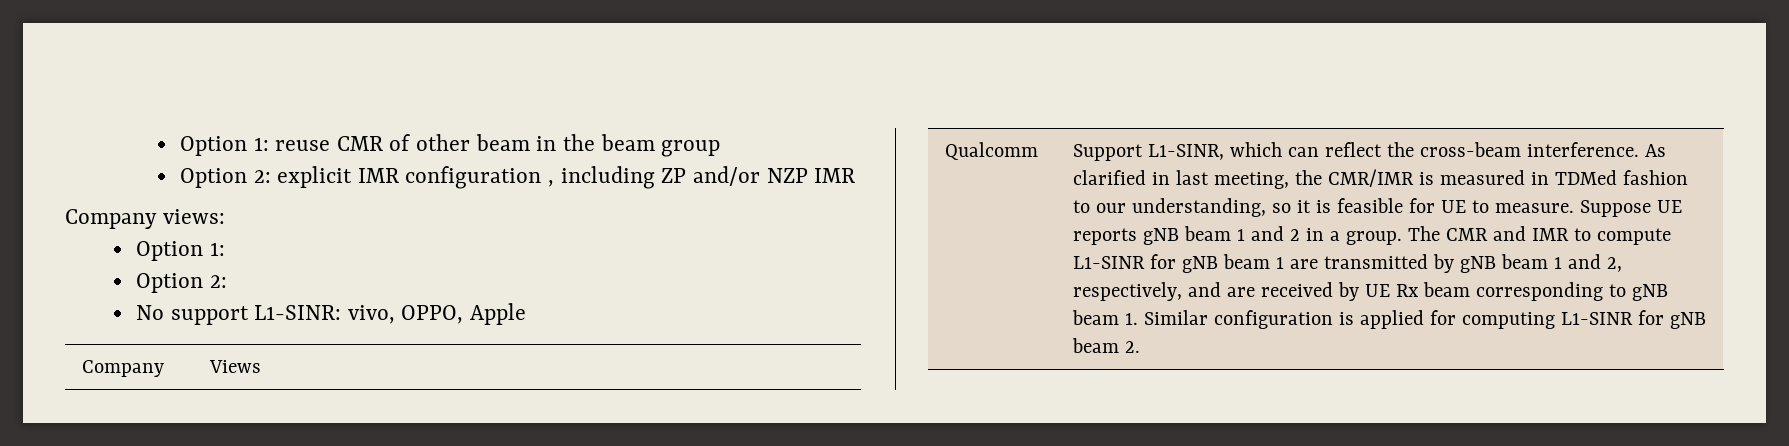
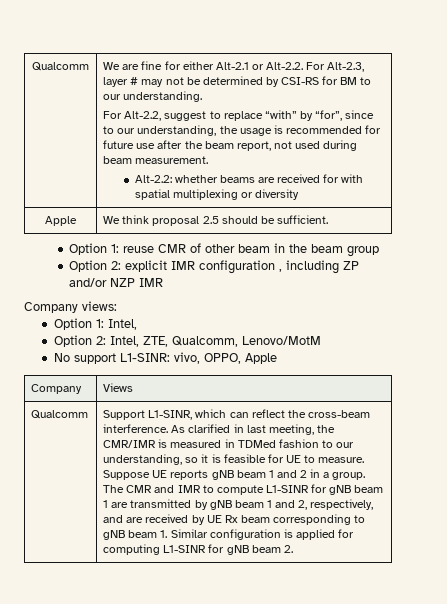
(179, 146) none -> [32,62,89,71] [103,61,365,72] [103,76,372,87] [103,91,203,102] [103,110,375,121] [103,125,382,136] [103,140,358,151] [103,156,209,164] [134,174,364,183] [134,189,299,200] [45,216,77,226] [103,215,328,226] Qualcomm | We are fine for either Alt-2.1 or Alt-2.2. For Alt-2.3, layer # may not be determined by CSI-RS for BM to our understanding. // For Alt-2.2, suggest to replace “with” by “for”, since to our understanding, the usage is recommended for future use after the beam report, not used during beam measurement. // Alt-2.2: whether beams are received for with spatial multiplexing or diversity // Apple | We think proposal 2.5 should be sufficient. //
[135,273,227,293] // Option 2: -> [107,319,137,330] [53,335,321,347] Intel, // Option 2: Intel, ZTE, Qualcomm, Lenovo/MotM

